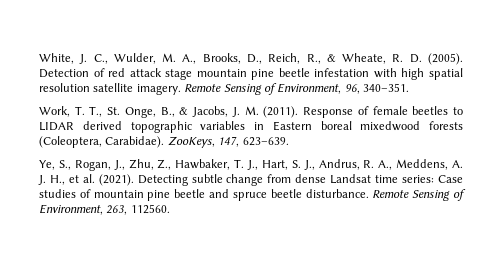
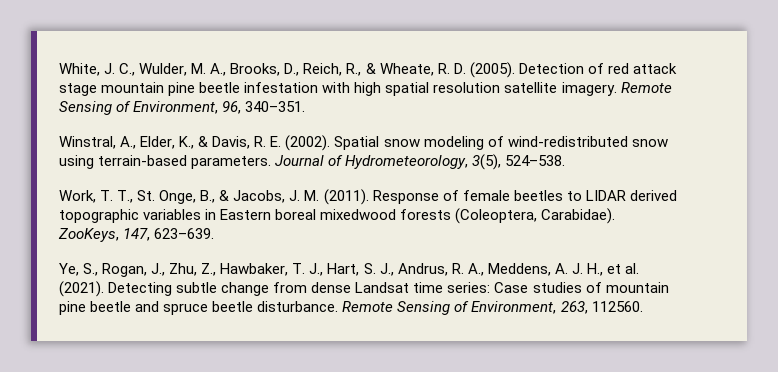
(409, 87) none -> [59,135,668,151] [59,154,566,170] // Winstral, A., Elder, K., & Davis, R. E. (2002). Spatial snow modeling of wind-redistributed snow using terrain-based parameters. Journal of Hydrometeorology, 3(5), 524–538.

